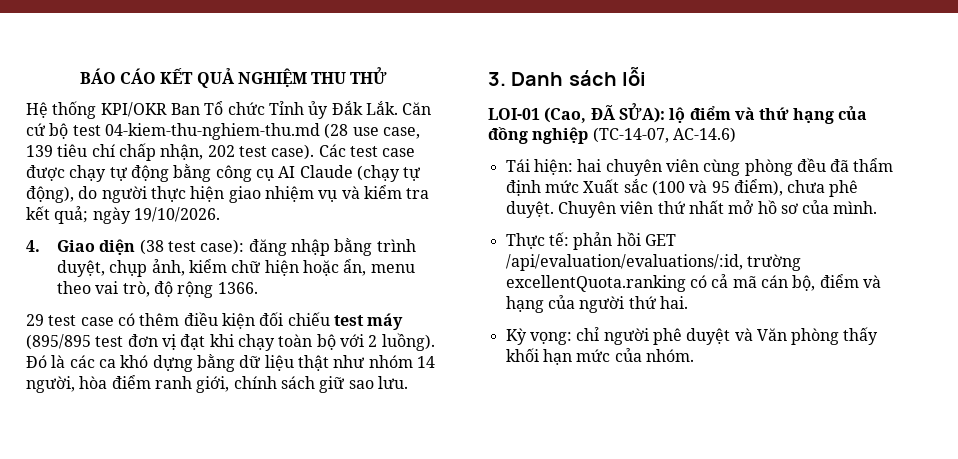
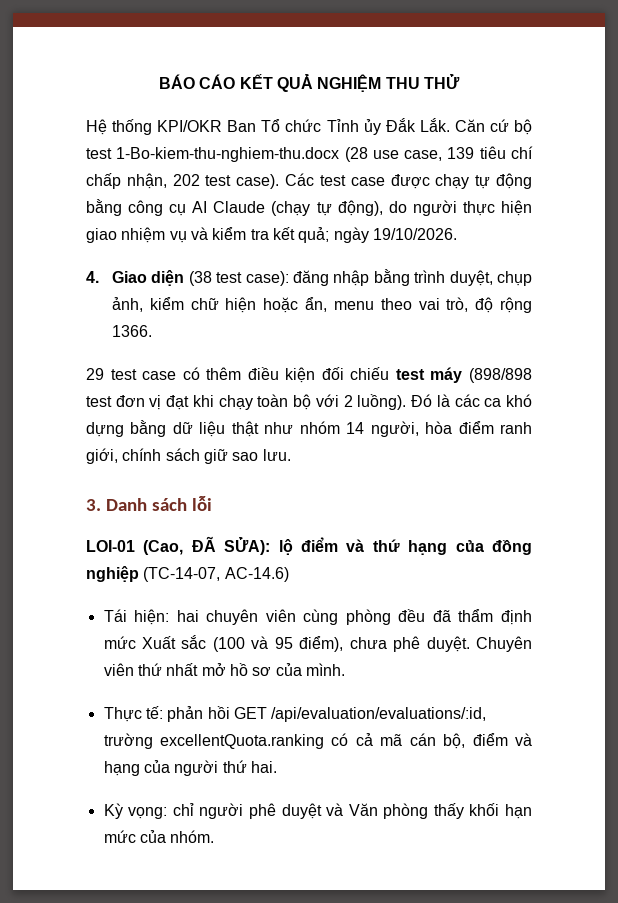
[104,123,320,140] 04-kiem-thu-nghiem-thu.md -> [116,147,340,162] 1-Bo-kiem-thu-nghiem-thu.docx
[26,334,91,350] (895/895 -> [469,368,533,383] (898/898

